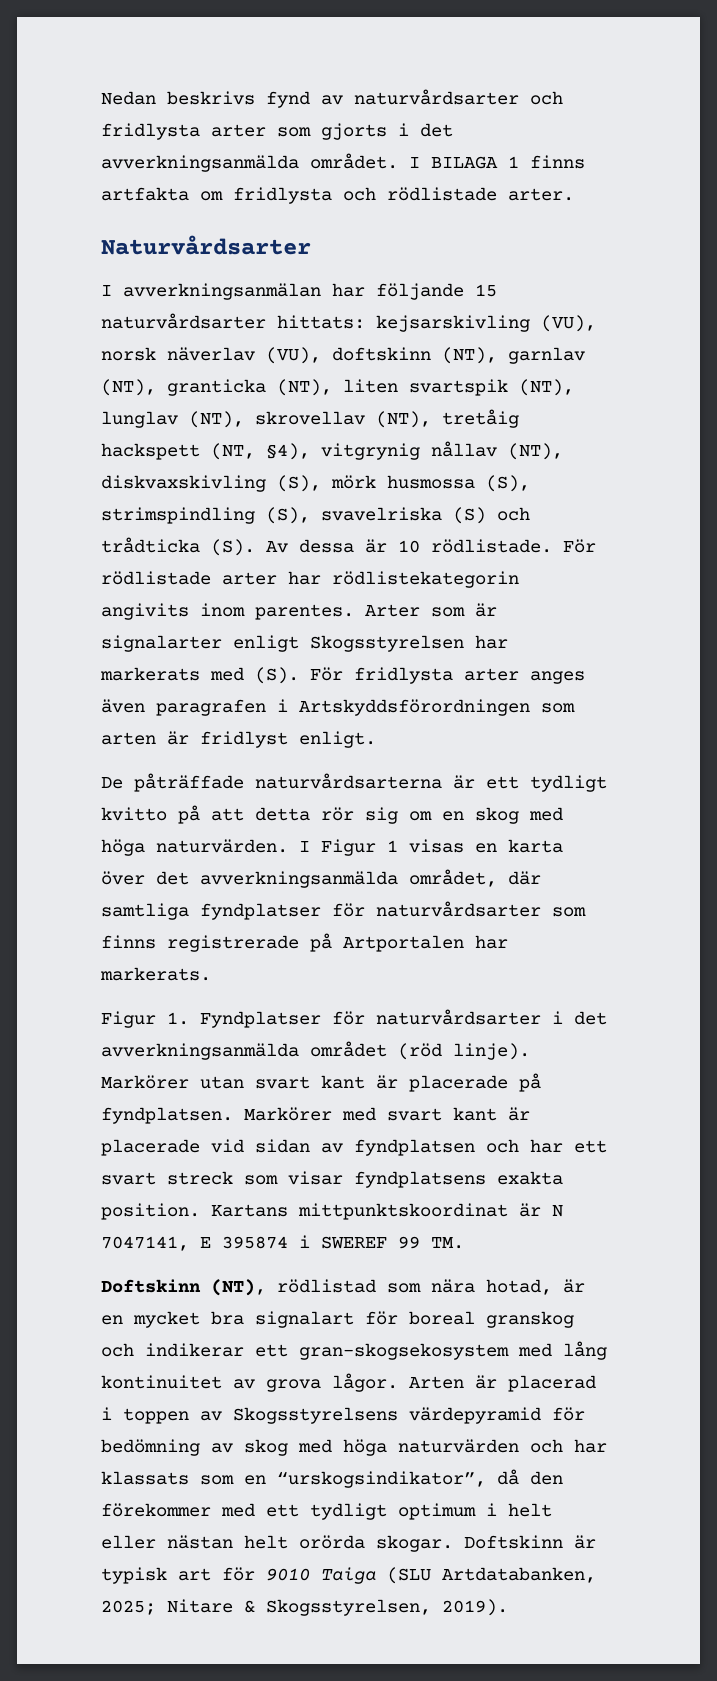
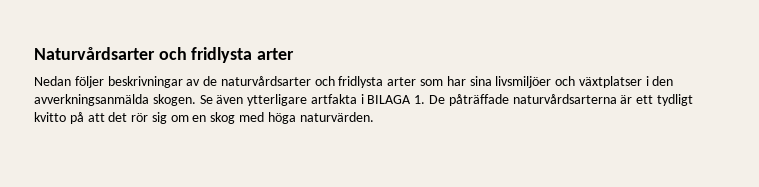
[101,91,343,108] Nedan beskrivs fynd av -> [34,47,295,63] [34,76,218,88] Naturvårdsarter och fridlysta arter // Nedan följer beskrivningar av de
[321,123,453,140] [101,153,585,172] [101,187,574,204] [101,235,311,255] [101,283,497,300] [101,313,596,332] [101,347,585,364] [101,379,574,396] [101,409,519,428] [101,441,563,460] [101,475,530,492] [101,507,530,524] [101,537,596,556] [101,571,519,588] [101,603,497,620] [101,635,508,652] [100,667,585,684] [101,699,575,716] [101,731,376,748] gjorts i det avverkningsanmälda området. I BILAGA 1 finns artfakta om fridlysta och rödlistade arter. // Naturvårdsarter // I avverkningsanmälan har följande 15 naturvårdsarter hittats: kejsarskivling (VU), norsk näverlav (VU), doftskinn (NT), garnlav (NT), granticka (NT), liten svartspik (NT), lunglav (NT), skrovellav (NT), tretåig hackspett (NT, §4), vitgrynig nållav (NT), diskvaxskivling (S), mörk husmossa (S), strimspindling (S), svavelriska (S) och trådticka (S). Av dessa är 10 rödlistade. För rödlistade arter har rödlistekategorin angivits inom parentes. Arter som är signalarter enligt Skogsstyrelsen har markerats med (S). För fridlysta arter anges även paragrafen i Artskyddsförordningen som arten är fridlyst enligt. // -> [446,76,674,88] [34,94,426,106] har sina livsmiljöer och växtplatser i den avverkningsanmälda skogen. Se även ytterligare artfakta i BILAGA 1.
[255,807,310,821] detta -> [108,112,128,122] det
[299,839,563,856] [101,869,541,888] [101,901,586,920] [101,933,508,952] [100,967,211,981] [101,1009,607,1028] [101,1041,530,1060] [101,1073,541,1092] [101,1107,530,1124] [101,1139,607,1156] [101,1171,563,1188] [101,1203,563,1220] [101,1235,464,1251] [101,1279,585,1296] [101,1311,574,1328] [101,1341,607,1360] [101,1373,596,1392] [101,1407,585,1424] [101,1439,607,1456] [101,1469,563,1488] [101,1503,552,1520] [101,1535,596,1552] [101,1567,596,1584] [101,1599,508,1616] I Figur 1 visas en karta över det avverkningsanmälda området, där samtliga fyndplatser för naturvårdsarter som finns registrerade på Artportalen har markerats. // Figur 1. Fyndplatser för naturvårdsarter i det avverkningsanmälda området (röd linje). Markörer utan svart kant är placerade på fyndplatsen. Markörer med svart kant är placerade vid sidan av fyndplatsen och har ett svart streck som visar fyndplatsens exakta position. Kartans mittpunktskoordinat är N 7047141, E 395874 i SWEREF 99 TM. // Doftskinn (NT), rödlistad som nära hotad, är en mycket bra signalart för boreal granskog och indikerar ett gran-skogsekosystem med lång kontinuitet av grova lågor. Arten är placerad i toppen av Skogsstyrelsens värdepyramid för bedömning av skog med höga naturvärden och har klassats som en “urskogsindikator”, då den förekommer med ett tydligt optimum i helt eller nästan helt orörda skogar. Doftskinn är typisk art för 9010 Taiga (SLU Artdatabanken, 2025; Nitare & Skogsstyrelsen, 2019). -> (374, 117) none

